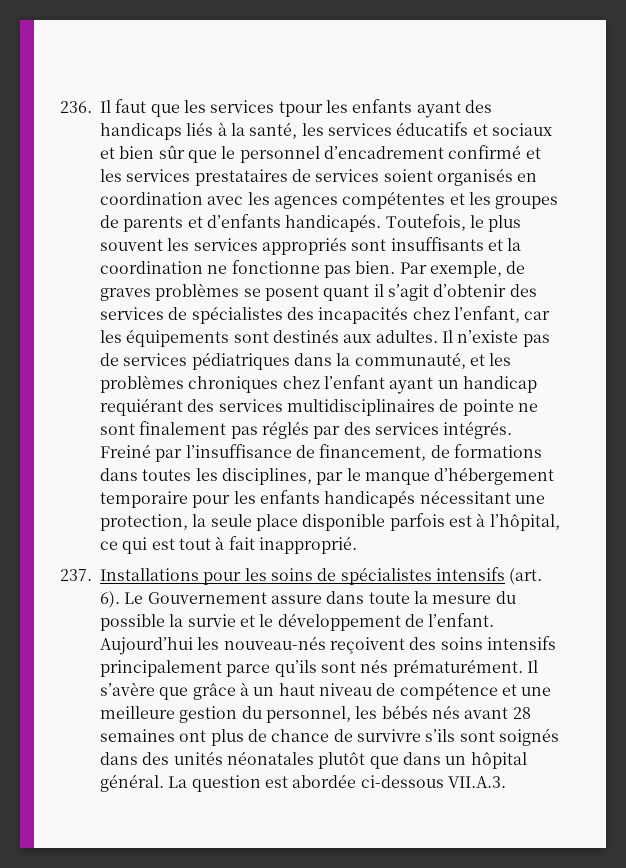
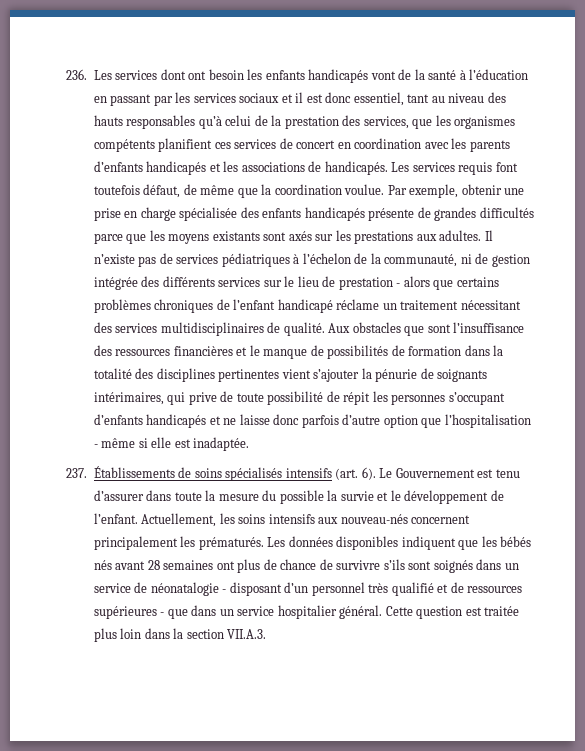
[100,99,492,118] [100,122,552,140] [100,145,541,163] [100,168,538,186] [100,191,559,209] [100,214,522,232] [100,237,522,255] [100,260,526,278] [100,283,537,301] [100,306,551,324] [100,329,339,347] Il faut que les services tpour les enfants ayant des handicaps liés à la santé, les services éducatifs et sociaux et bien sûr que le personnel d’encadrement confirmé et les services prestataires de services soient organisés en coordination avec les agences compétentes et les groupes de parents et d’enfants handicapés. Toutefois, le plus souvent les services appropriés sont insuffisants et la coordination ne fonctionne pas bien. Par exemple, de graves problèmes se posent quant il s’agit d’obtenir des services de spécialistes des incapacités chez l’enfant, car les équipements sont destinés -> [93,69,529,83] [93,92,506,106] [93,115,516,129] [93,138,510,152] [93,161,518,175] [93,184,525,198] [93,207,534,221] [93,230,414,244] Les services dont ont besoin les enfants handicapés vont de la santé à l’éducation en passant par les services sociaux et il est donc essentiel, tant au niveau des hauts responsables qu’à celui de la prestation des services, que les organismes compétents planifient ces services de concert en coordination avec les parents d’enfants handicapés et les associations de handicapés. Les services requis font toutefois défaut, de même que la coordination voulue. Par exemple, obtenir une prise en charge spécialisée des enfants handicapés présente de grandes difficultés parce que les moyens existants sont axés sur les prestations
[293,352,512,369] [100,375,537,394] [100,398,538,416] [100,421,513,439] [100,444,542,462] [100,467,555,485] [100,490,545,508] [100,513,560,531] [100,536,357,554] [60,567,432,585] dans la communauté, et les problèmes chroniques chez l’enfant ayant un handicap requiérant des services multidisciplinaires de pointe ne sont finalement pas réglés par des services intégrés. Freiné par l’insuffisance de financement, de formations dans toutes les disciplines, par le manque d’hébergement temporaire pour les enfants handicapés nécessitant une protection, la seule place disponible parfois est à l’hôpital, ce qui est tout à fait inapproprié. // 237. Installations pour les soins de spécialistes -> [293,253,530,267] [93,276,499,290] [93,299,521,313] [93,322,525,336] [93,345,504,359] [93,368,488,382] [93,391,505,405] [93,414,531,428] [93,437,250,451] [66,466,283,481] à l’échelon de la communauté, ni de gestion intégrée des différents services sur le lieu de prestation - alors que certains problèmes chroniques de l’enfant handicapé réclame un traitement nécessitant des services multidisciplinaires de qualité. Aux obstacles que sont l’insuffisance des ressources financières et le manque de possibilités de formation dans la totalité des disciplines pertinentes vient s’ajouter la pénurie de soignants intérimaires, qui prive de toute possibilité de répit les personnes s’occupant d’enfants handicapés et ne laisse donc parfois d’autre option que l’hospitalisation - même si elle est inadaptée. // 237. Établissements de soins spécialisés
[270,595,322,604] assure -> [477,469,520,478] [93,490,144,501] est tenu d’assurer
[100,636,556,655] [100,659,538,677] [100,682,552,700] [100,706,351,723] Aujourd’hui les nouveau-nés reçoivent des soins intensifs principalement parce qu’ils sont nés prématurément. Il s’avère que grâce à un haut niveau de compétence et une meilleure gestion du personnel, -> [141,513,471,527] [93,536,479,550] Actuellement, les soins intensifs aux nouveau-nés concernent principalement les prématurés. Les données disponibles indiquent que
[142,751,527,769] [100,774,444,792] des unités néonatales plutôt que dans un hôpital général. La question est abordée ci-dessous -> [504,563,519,570] [93,582,523,596] [93,605,520,619] [93,628,224,642] un service de néonatalogie - disposant d’un personnel très qualifié et de ressources supérieures - que dans un service hospitalier général. Cette question est traitée plus loin dans la section

